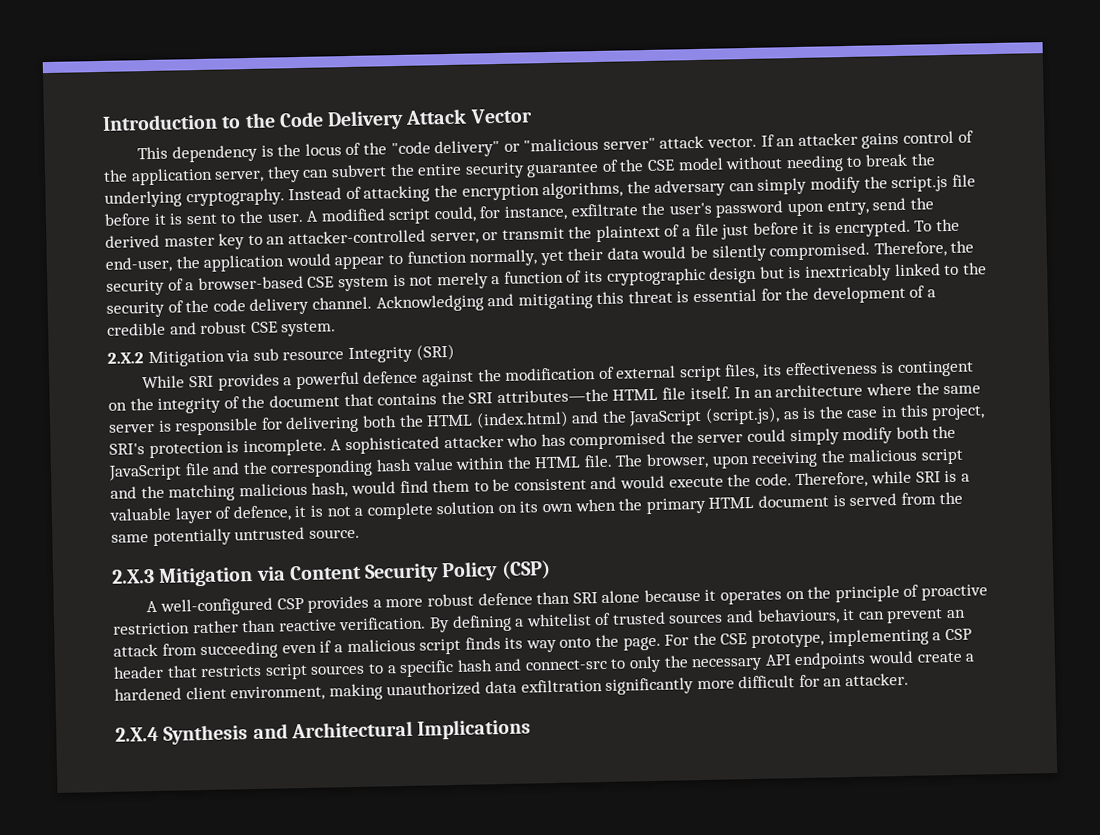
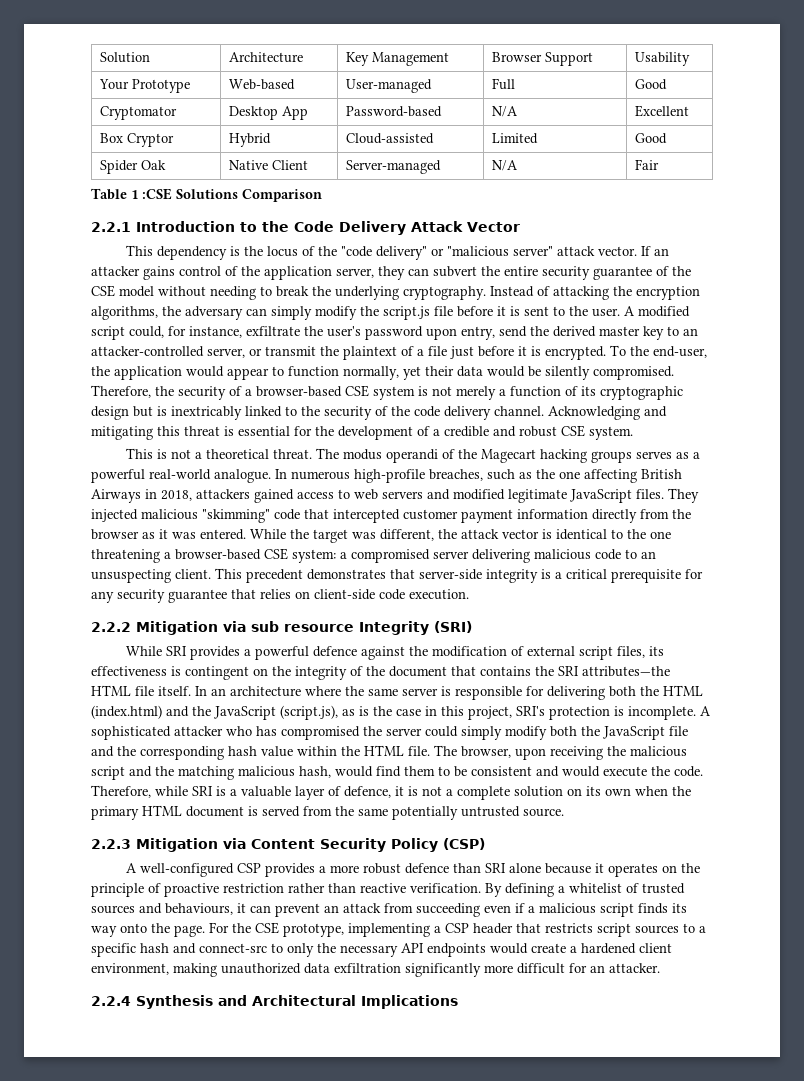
(102, 122) none -> [99,52,150,63] [228,52,303,63] [345,52,449,66] [491,52,593,66] [634,52,690,66] [98,79,190,93] [228,79,295,90] [345,79,432,93] [491,78,515,90] [634,79,667,90] [99,106,177,120] [228,106,308,120] [345,106,442,117] [491,106,518,117] [634,105,689,117] [99,133,174,147] [228,133,271,147] [345,133,434,144] [491,133,538,144] [634,133,667,144] [99,160,166,174] [228,160,308,170] [345,160,441,174] [491,160,518,171] [634,159,659,170] [91,188,322,202] [91,222,131,232] Solution | Architecture | Key Management | Browser Support | Usability // Your Prototype | Web-based | User-managed | Full | Good // Cryptomator | Desktop App | Password-based | N/A | Excellent // Box Cryptor | Hybrid | Cloud-assisted | Limited | Good // Spider Oak | Native Client | Server-managed | N/A | Fair // Table 1 :CSE Solutions Comparison // 2.2.1
[107,352,144,364] 2.X.2 -> [125,448,700,463] [91,469,682,483] [91,488,699,503] [91,509,691,523] [91,529,671,543] [91,548,656,563] [91,568,703,583] [91,589,469,603] [91,622,131,632] This is not a theoretical threat. The modus operandi of the Magecart hacking groups serves as a powerful real-world analogue. In numerous high-profile breaches, such as the one affecting British Airways in 2018, attackers gained access to web servers and modified legitimate JavaScript files. They injected malicious "skimming" code that intercepted customer payment information directly from the browser as it was entered. While the target was different, the attack vector is identical to the one threatening a browser-based CSE system: a compromised server delivering malicious code to an unsuspecting client. This precedent demonstrates that server-side integrity is a critical prerequisite for any security guarantee that relies on client-side code execution. // 2.2.2
[111,568,155,584] 2.X.3 -> [91,839,131,849] 2.2.3
[115,726,159,742] 2.X.4 -> [91,996,131,1006] 2.2.4

